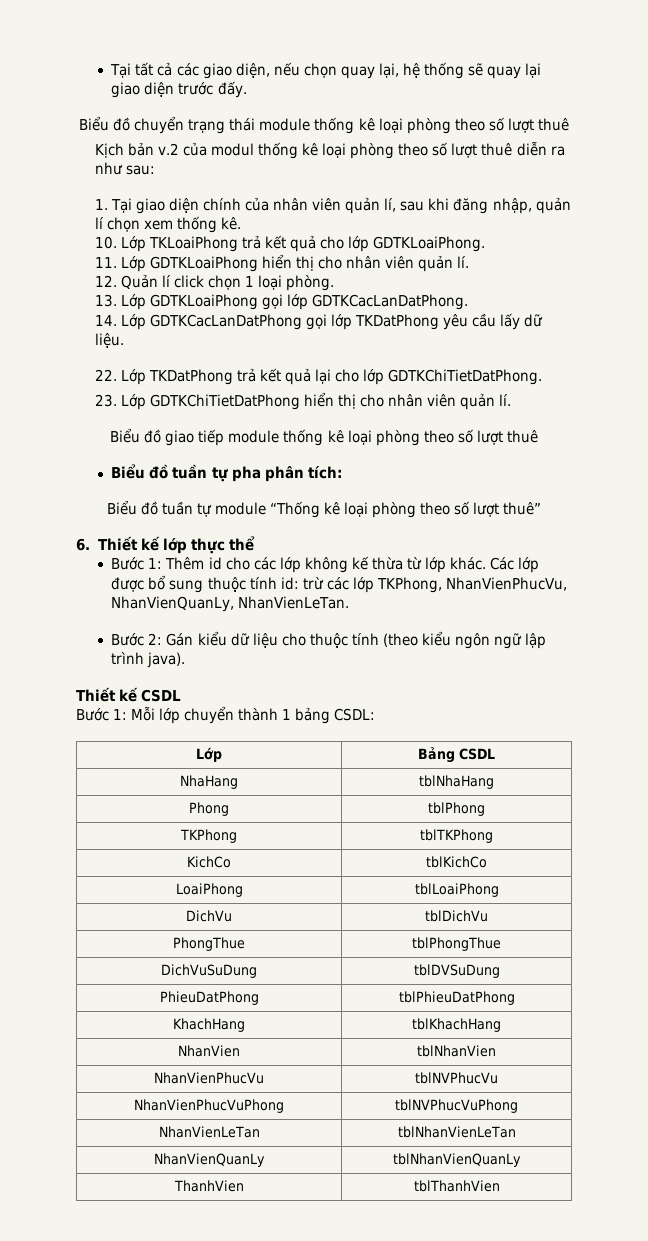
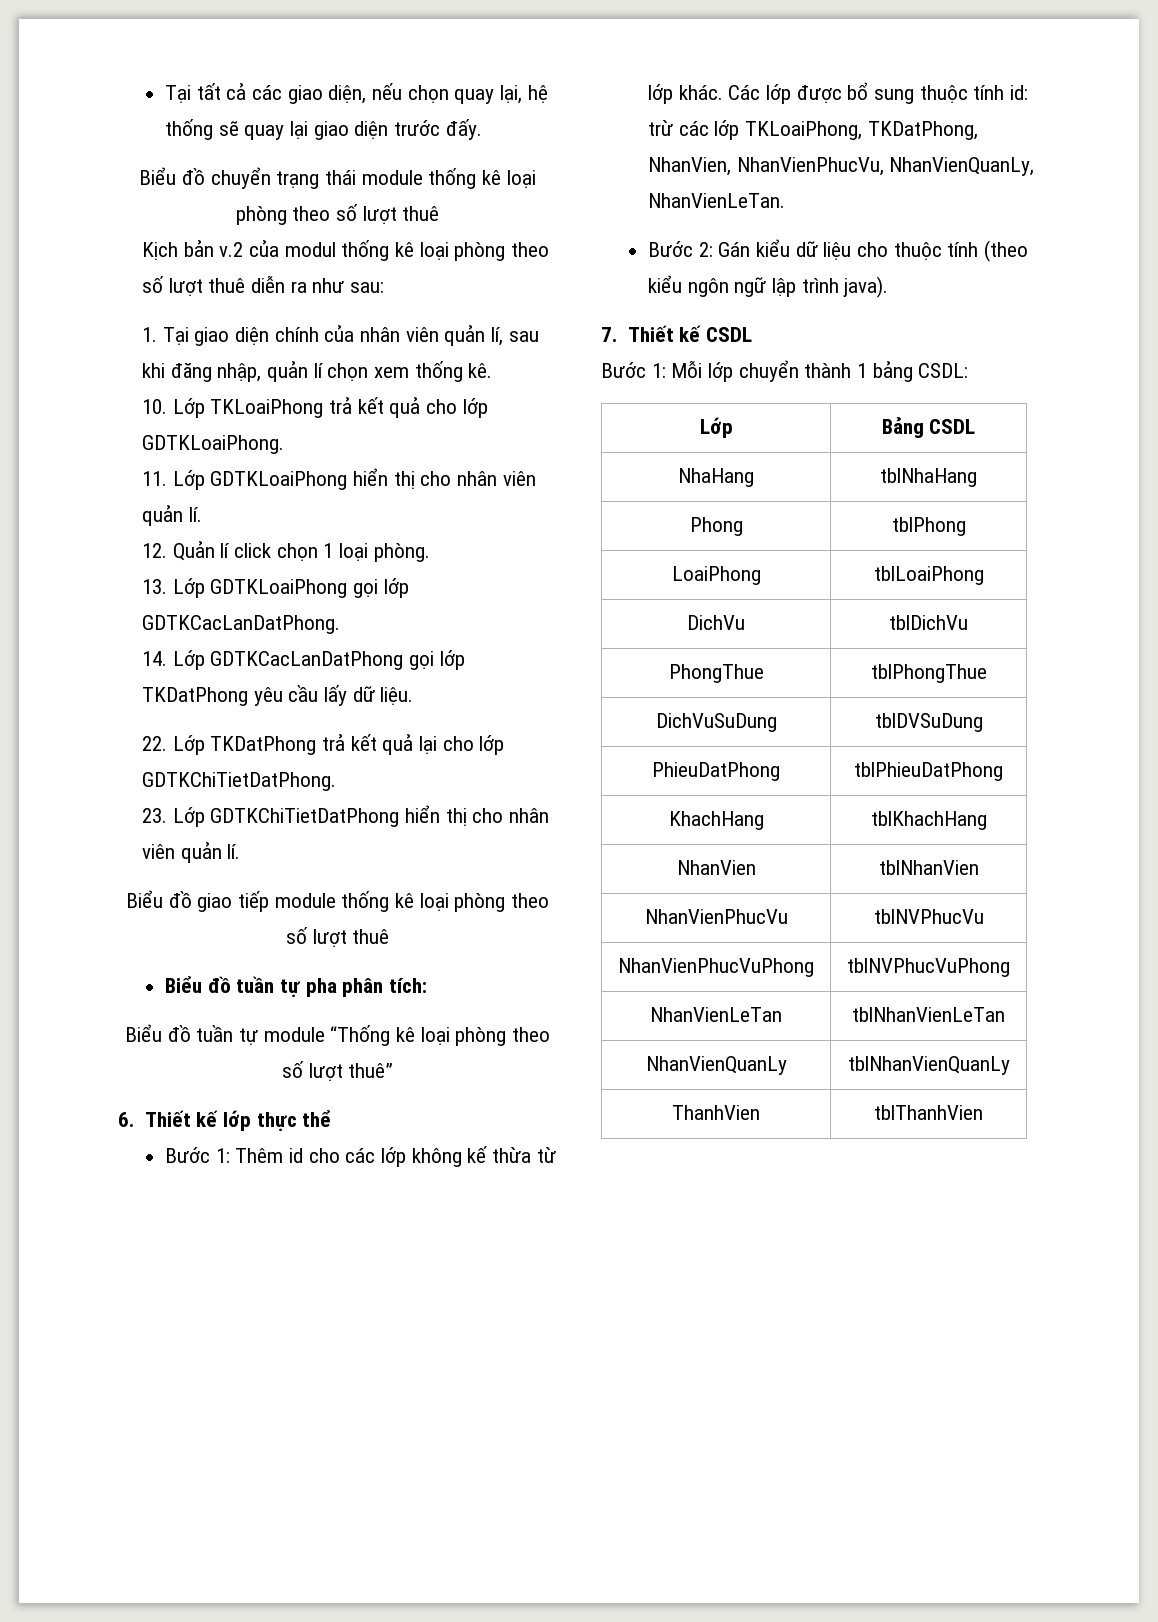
[376,577,442,593] TKPhong, -> [745,121,978,140] [648,157,732,176] TKLoaiPhong, TKDatPhong, NhanVien,
(186, 660) none -> [601,327,617,342] 7.
[180,829,237,843] [420,829,493,843] [187,856,231,868] [426,856,487,868] // TKPhong | tblTKPhong // KichCo | tblKichCo -> (966, 526) none

